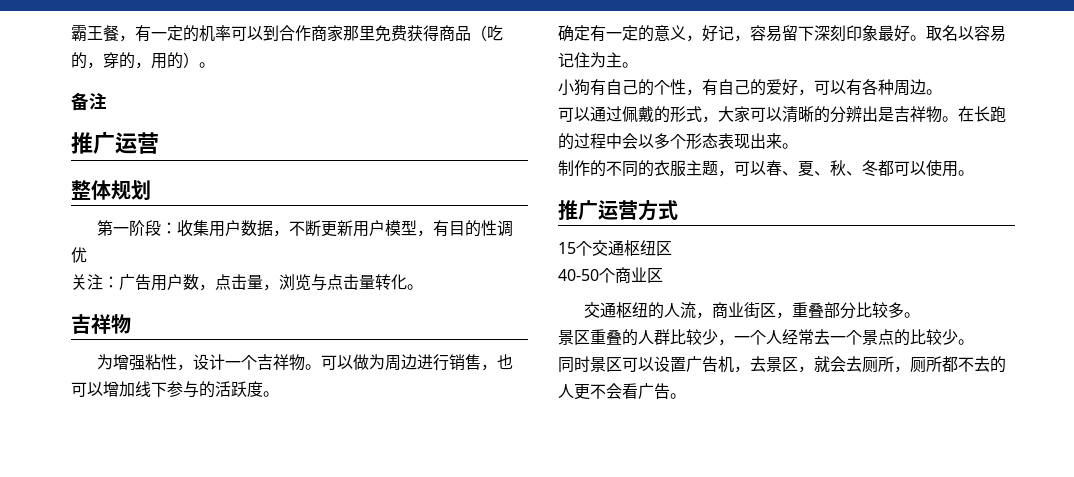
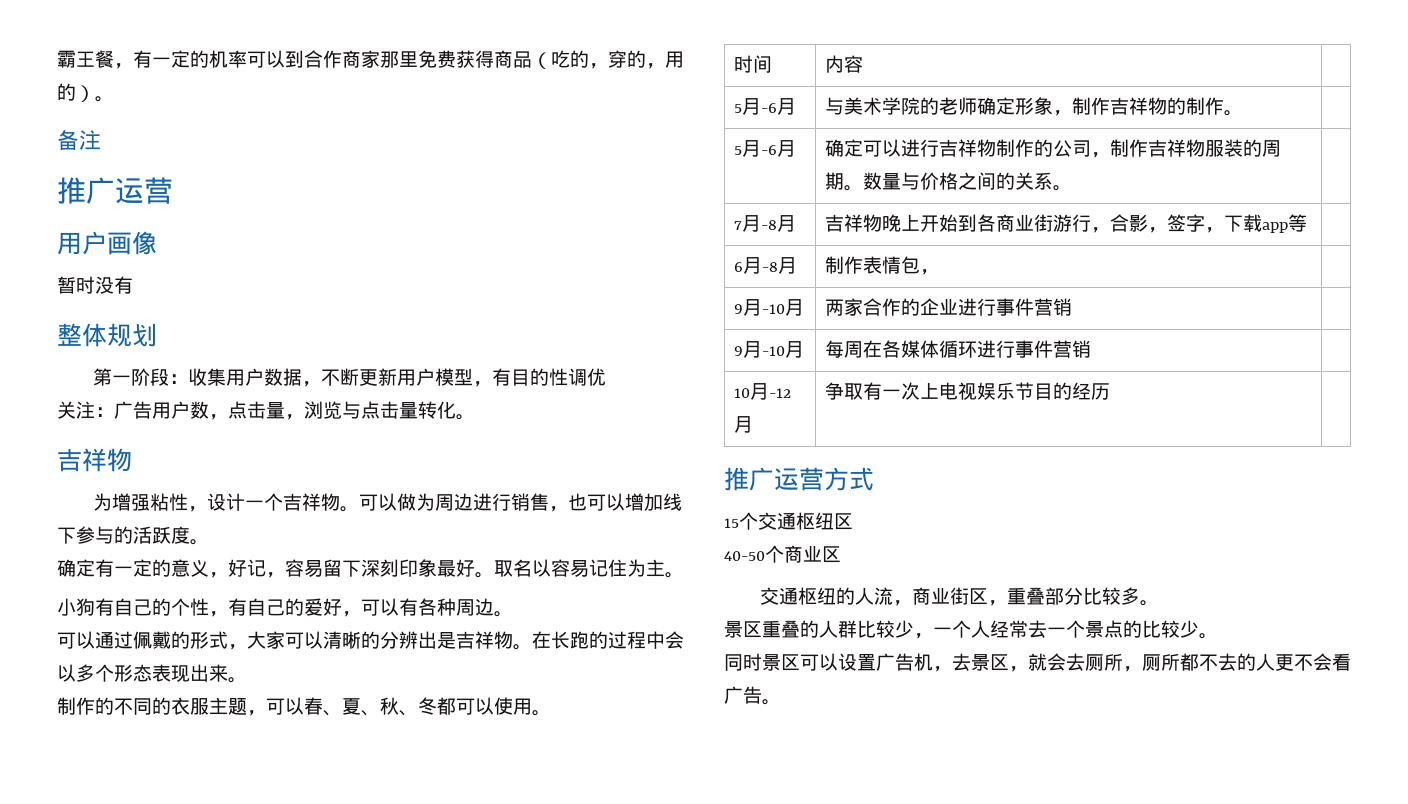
(159, 143) none -> [57,231,157,255] [57,276,133,294] // 用户画像 // 暂时没有
(974, 173) none -> [733,55,772,73] [824,55,863,73] [733,98,796,115] [824,97,1243,116] [733,140,796,157] [824,139,1281,158] [824,172,1072,191] [733,215,796,232] [824,214,1307,233] [733,257,797,274] [824,256,939,275] [733,299,804,316] [824,298,1072,316] [733,341,804,358] [824,340,1091,358] [733,383,791,400] [733,416,753,433] [824,382,1110,400] // 时间 | 内容 | // 5月-6月 | 与美术学院的老师确定形象，制作吉祥物的制作。 | // 5月-6月 | 确定可以进行吉祥物制作的公司，制作吉祥物服装的周期。数量与价格之间的关系。 | // 7月-8月 | 吉祥物晚上开始到各商业街游行，合影，签字，下载app等 | // 6月-8月 | 制作表情包， | // 9月-10月 | 两家合作的企业进行事件营销 | // 9月-10月 | 每周在各媒体循环进行事件营销 | // 10月-12月 | 争取有一次上电视娱乐节目的经历 |

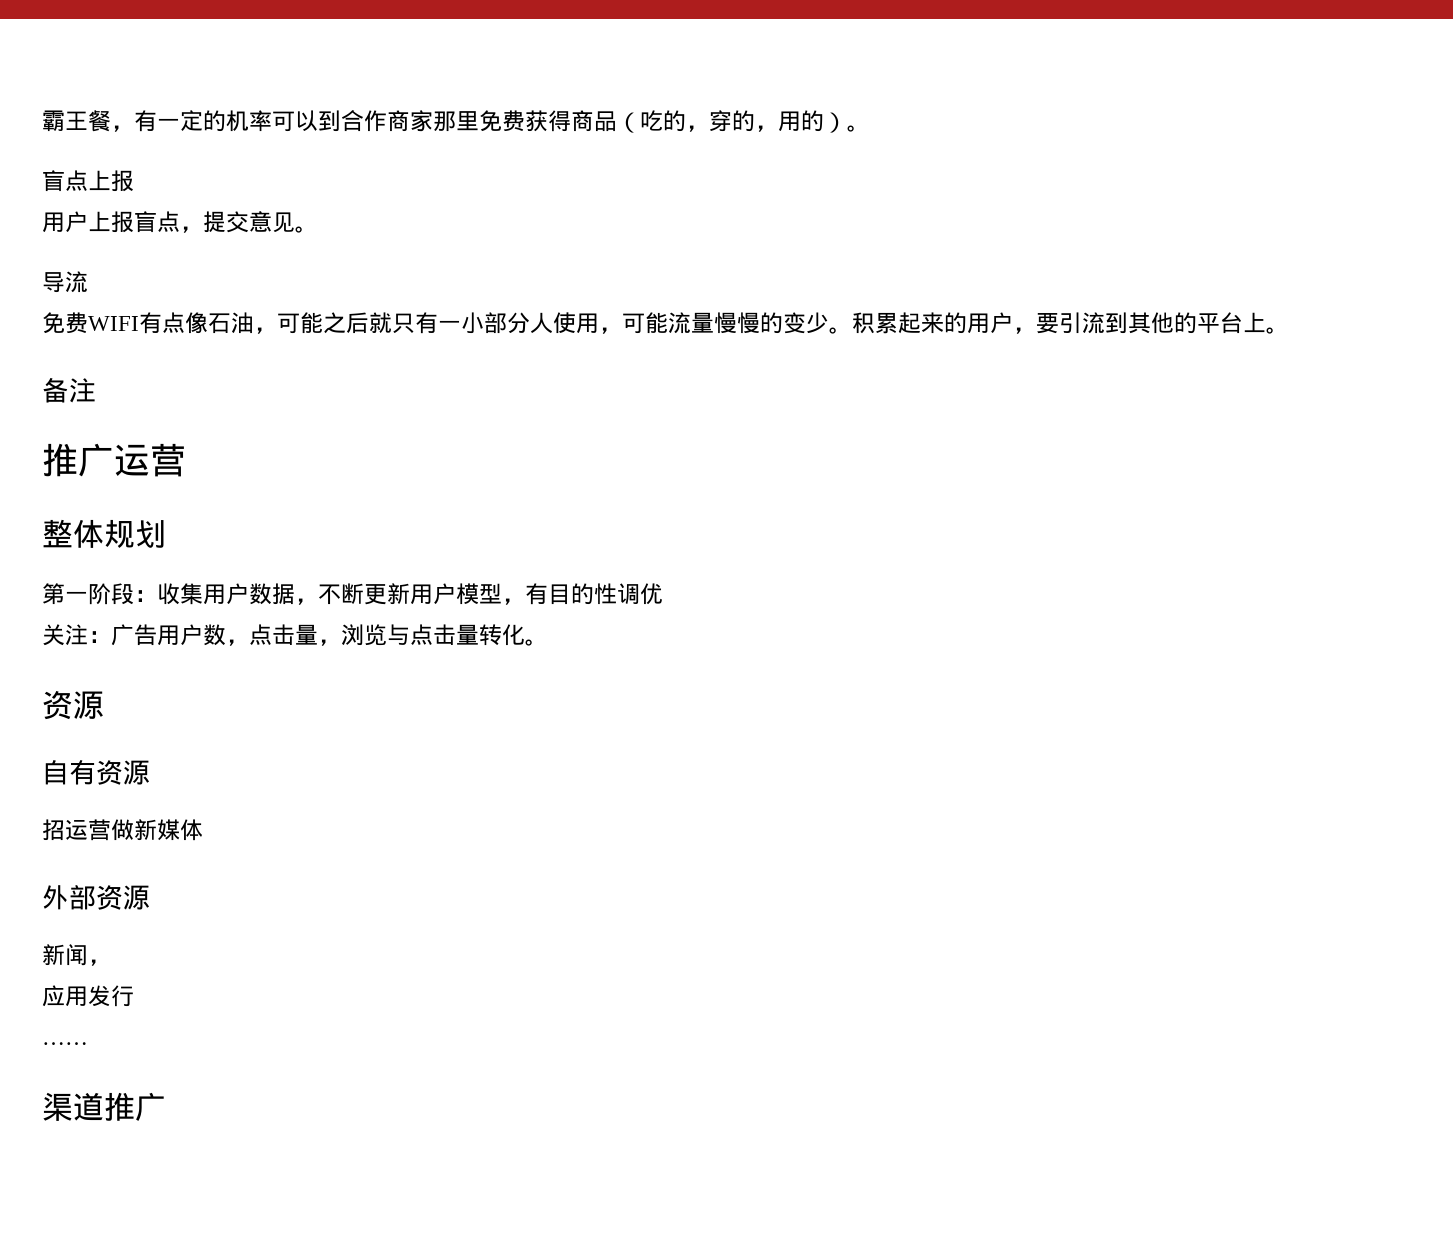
(114, 99) none -> [42,170,134,192] [42,211,318,233] [42,271,88,293] [42,312,1289,334] // 盲点上报 // 用户上报盲点，提交意见。 // 导流 // 免费WIFI有点像石油，可能之后就只有一小部分人使用，可能流量慢慢的变少。积累起来的用户，要引流到其他的平台上。
[57,231,157,255] [57,276,133,294] // 用户画像 // 暂时没有 -> (186, 460) none
[57,448,132,472] [93,493,683,512] [57,526,209,545] [57,559,684,578] [57,598,513,617] [57,631,684,650] [57,664,247,683] [57,697,551,716] [733,55,772,73] [824,55,863,73] [733,98,796,115] [824,97,1243,116] [733,140,796,157] [824,139,1281,158] [824,172,1072,191] [733,215,796,232] [824,214,1307,233] [733,257,797,274] [824,256,939,275] [733,299,804,316] [824,298,1072,316] [733,341,804,358] [824,340,1091,358] [733,383,791,400] [733,416,753,433] [824,382,1110,400] [724,467,874,491] [724,512,853,530] [724,545,841,563] [760,587,1160,606] [724,620,1218,639] [724,653,1351,672] [724,686,781,705] 吉祥物 // 为增强粘性，设计一个吉祥物。可以做为周边进行销售，也可以增加线下参与的活跃度。 // 确定有一定的意义，好记，容易留下深刻印象最好。取名以容易记住为主。 // 小狗有自己的个性，有自己的爱好，可以有各种周边。 // 可以通过佩戴的形式，大家可以清晰的分辨出是吉祥物。在长跑的过程中会以多个形态表现出来。 // 制作的不同的衣服主题，可以春、夏、秋、冬都可以使用。 // 时间 | 内容 | // 5月-6月 | 与美术学院的老师确定形象，制作吉祥物的制作。 | // 5月-6月 | 确定可以进行吉祥物制作的公司，制作吉祥物服装的周期。数量与价格之间的关系。 | // 7月-8月 | 吉祥物晚上开始到各商业街游行，合影，签字，下载app等 | // 6月-8月 | 制作表情包， | // 9月-10月 | 两家合作的企业进行事件营销 | // 9月-10月 | 每周在各媒体循环进行事件营销 | // 10月-12月 | 争取有一次上电视娱乐节目的经历 | // 推广运营方式 // 15个交通枢纽区 // 40-50个商业区 // 交通枢纽的人流，商业街区，重叠部分比较多。 // 景区重叠的人群比较少，一个人经常去一个景点的比较少。 // 同时景区可以设置广告机，去景区，就会去厕所，厕所都不去的人更不会看广告。 -> [42,690,104,720] [42,760,150,785] [42,819,203,841] [42,885,150,910] [42,944,111,966] [42,985,134,1007] [42,1042,88,1045] [42,1092,166,1121] 资源 // 自有资源 // 招运营做新媒体 // 外部资源 // 新闻， // 应用发行 // …… // 渠道推广

